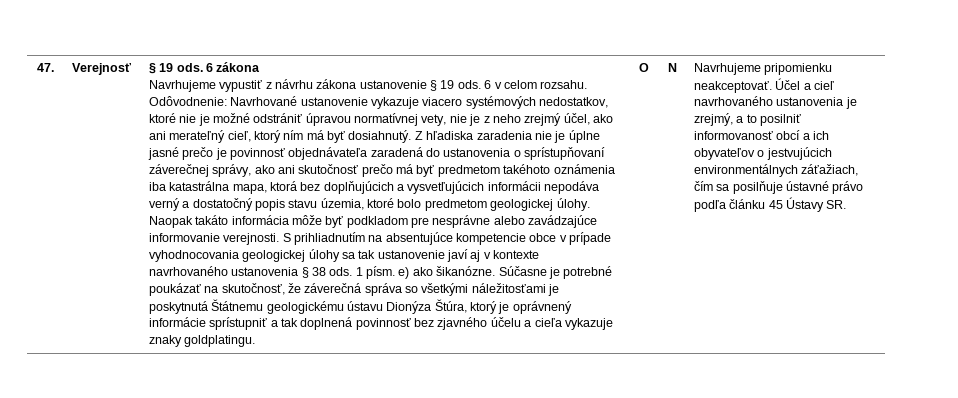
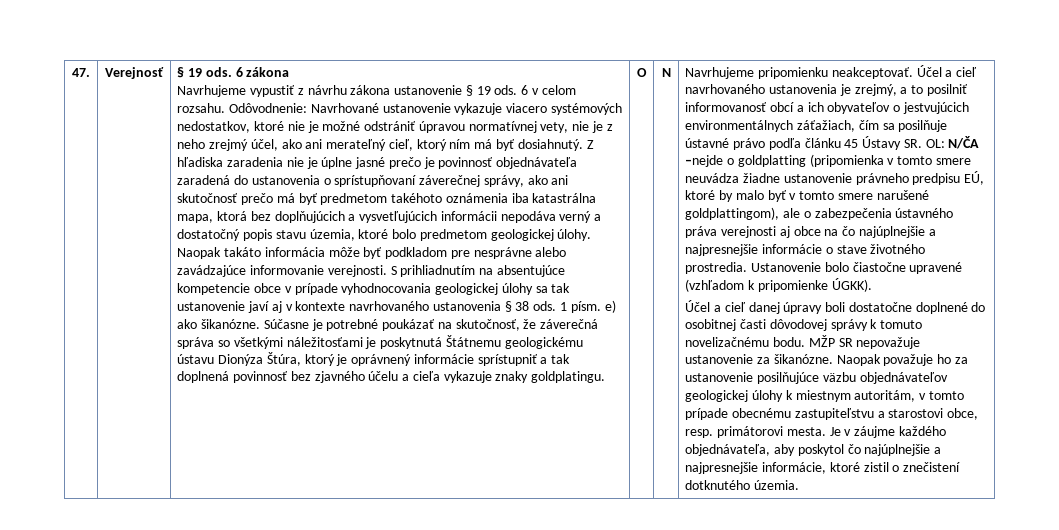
(847, 204) none -> [925,136,980,149] [685,154,971,167] [685,171,985,185] [685,190,929,202] [685,207,954,220] [685,226,936,238] [685,244,926,256] [685,262,963,274] [685,278,872,292] [685,300,986,314] [685,319,923,331] [685,335,921,349] [685,354,968,366] [685,372,948,384] [685,390,964,402] [685,408,979,420] [685,426,946,438] [685,444,942,456] [685,462,961,474] [685,480,800,490] OL: N/ČA –nejde o goldplatting (pripomienka v tomto smere neuvádza žiadne ustanovenie právneho predpisu EÚ, ktoré by malo byť v tomto smere narušené goldplattingom), ale o zabezpečenia ústavného práva verejnosti aj obce na čo najúplnejšie a najpresnejšie informácie o stave životného prostredia. Ustanovenie bolo čiastočne upravené (vzhľadom k pripomienke ÚGKK). // Účel a cieľ danej úpravy boli dostatočne doplnené do osobitnej časti dôvodovej správy k tomuto novelizačnému bodu. MŽP SR nepovažuje ustanovenie za šikanózne. Naopak považuje ho za ustanovenie posilňujúce väzbu objednávateľov geologickej úlohy k miestnym autoritám, v tomto prípade obecnému zastupiteľstvu a starostovi obce, resp. primátorovi mesta. Je v záujme každého objednávateľa, aby poskytol čo najúplnejšie a najpresnejšie informácie, ktoré zistil o znečistení dotknutého územia.

